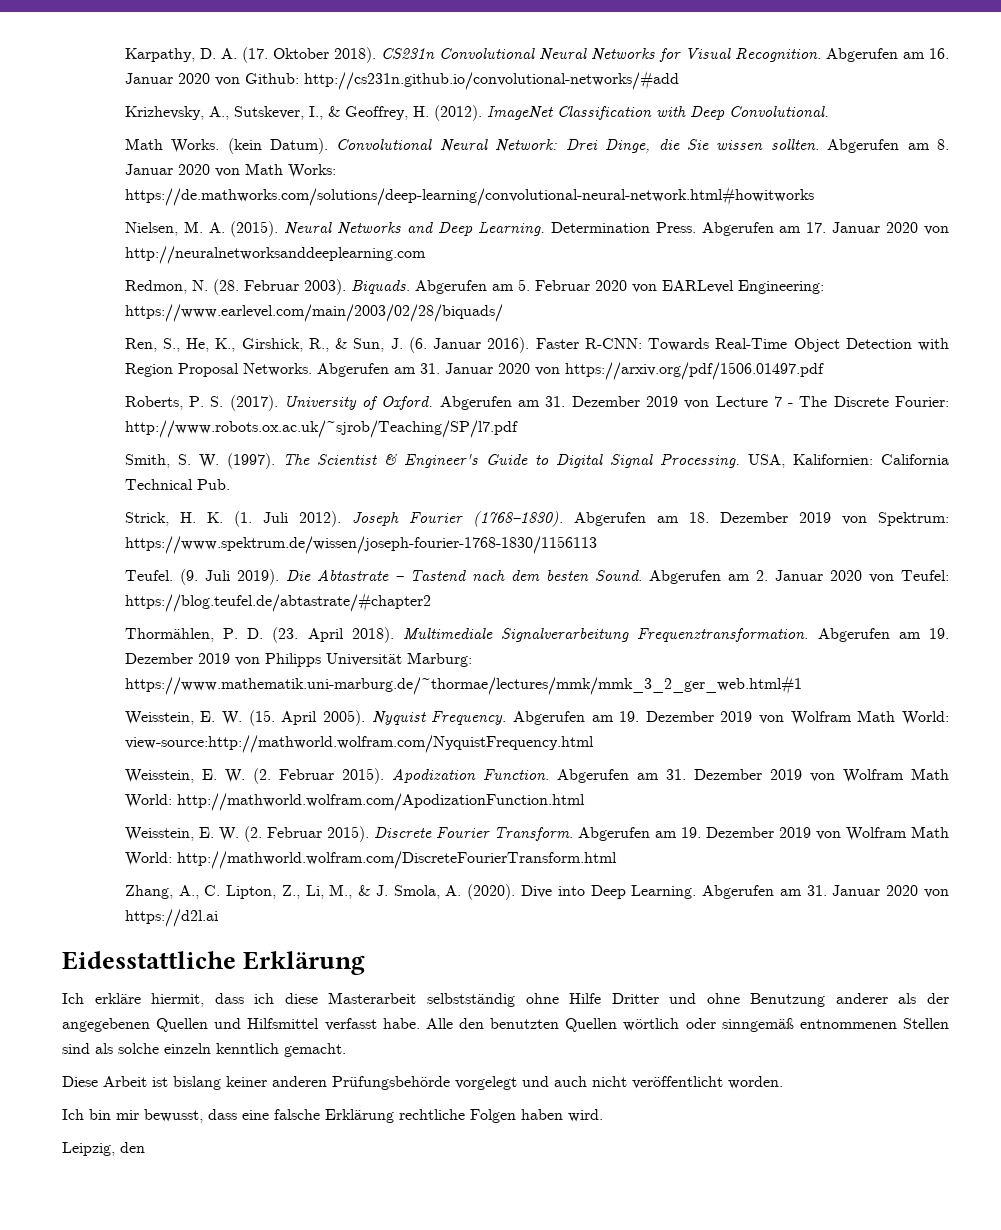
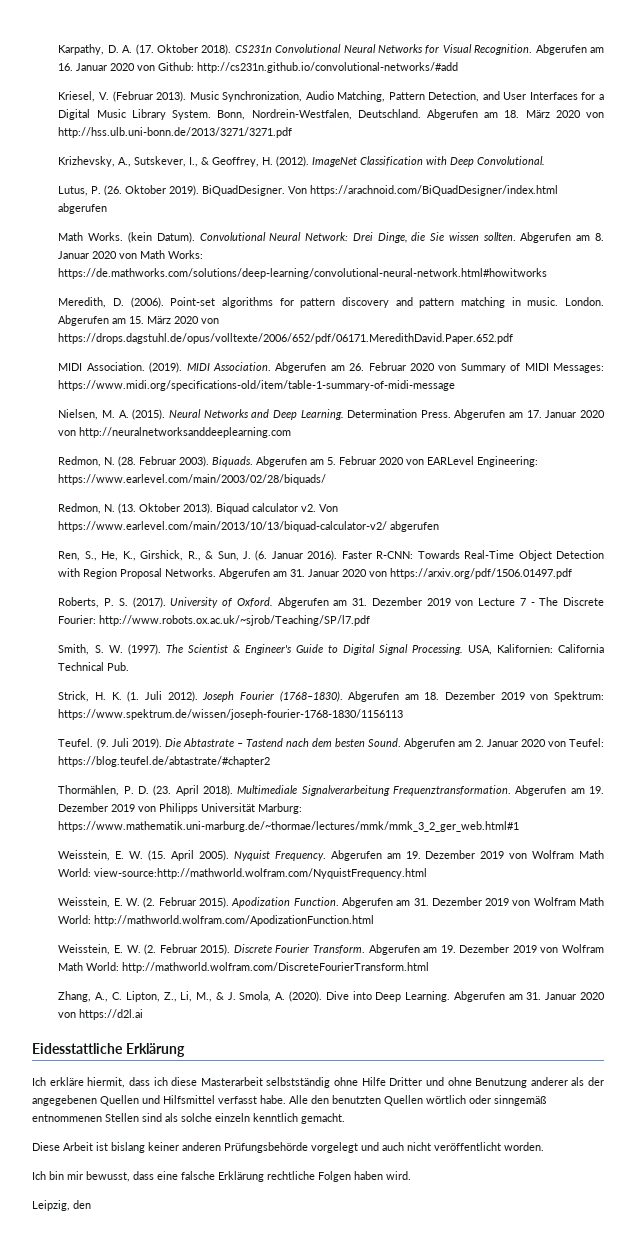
(679, 80) none -> [58,91,604,102] [58,109,604,120] [58,127,293,138] // Kriesel, V. (Februar 2013). Music Synchronization, Audio Matching, Pattern Detection, and User Interfaces for a Digital Music Library System. Bonn, Nordrein-Westfalen, Deutschland. Abgerufen am 18. März 2020 von http://hss.ulb.uni-bonn.de/2013/3271/3271.pdf
(829, 111) none -> [58,185,559,196] [58,203,108,214] // Lutus, P. (26. Oktober 2019). BiQuadDesigner. Von https://arachnoid.com/BiQuadDesigner/index.html abgerufen
(814, 196) none -> [58,297,605,308] [58,315,220,326] [58,333,514,344] [58,362,604,373] [58,380,456,391] // Meredith, D. (2006). Point-set algorithms for pattern discovery and pattern matching in music. London. Abgerufen am 15. März 2020 von https://drops.dagstuhl.de/opus/volltexte/2006/652/pdf/06171.MeredithDavid.Paper.652.pdf // MIDI Association. (2019). MIDI Association. Abgerufen am 26. Februar 2020 von Summary of MIDI Messages: https://www.midi.org/specifications-old/item/table-1-summary-of-midi-message
(503, 313) none -> [58,503,339,514] [58,521,440,532] // Redmon, N. (13. Oktober 2013). Biquad calculator v2. Von https://www.earlevel.com/main/2013/10/13/biquad-calculator-v2/ abgerufen

